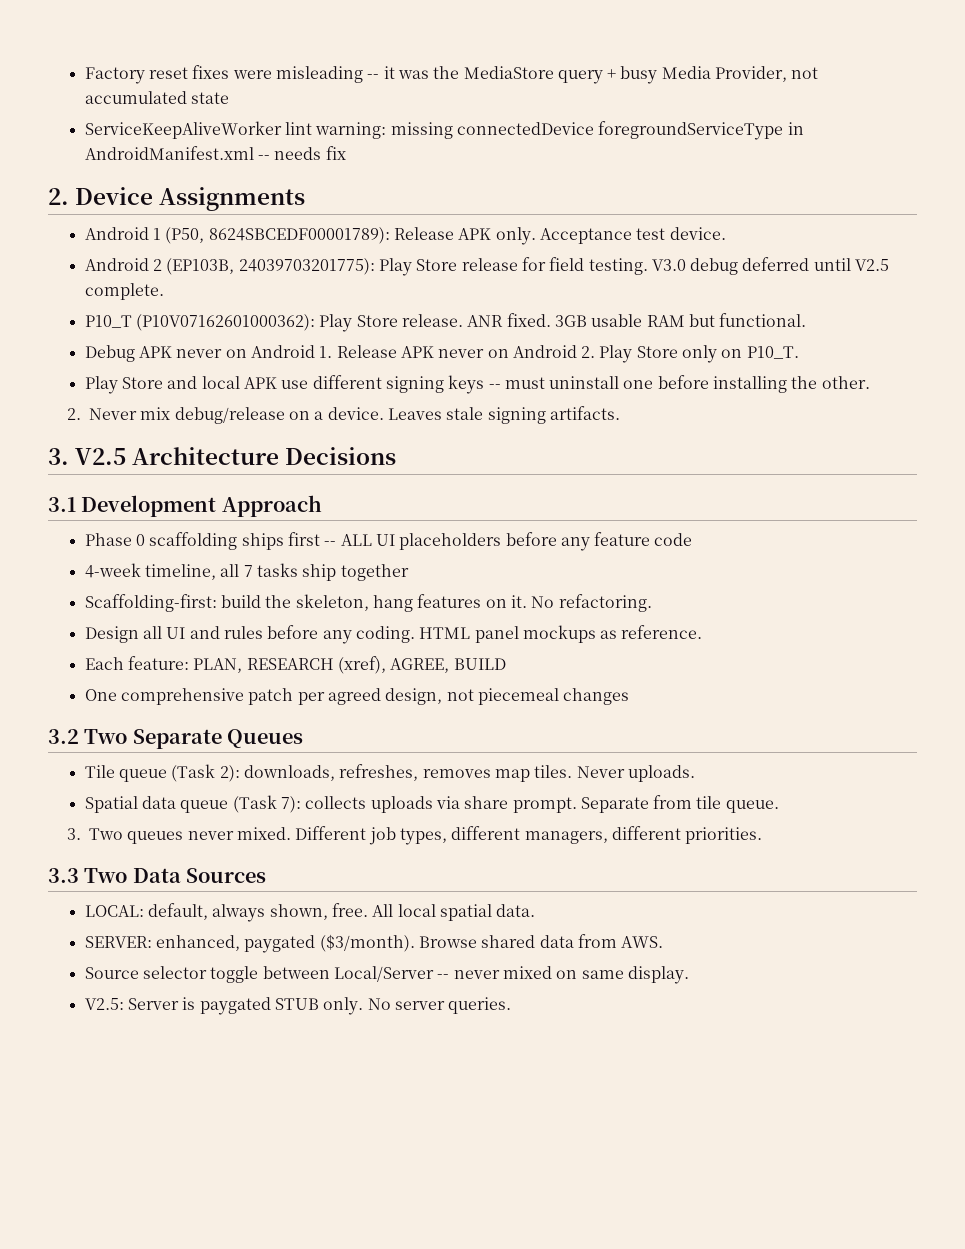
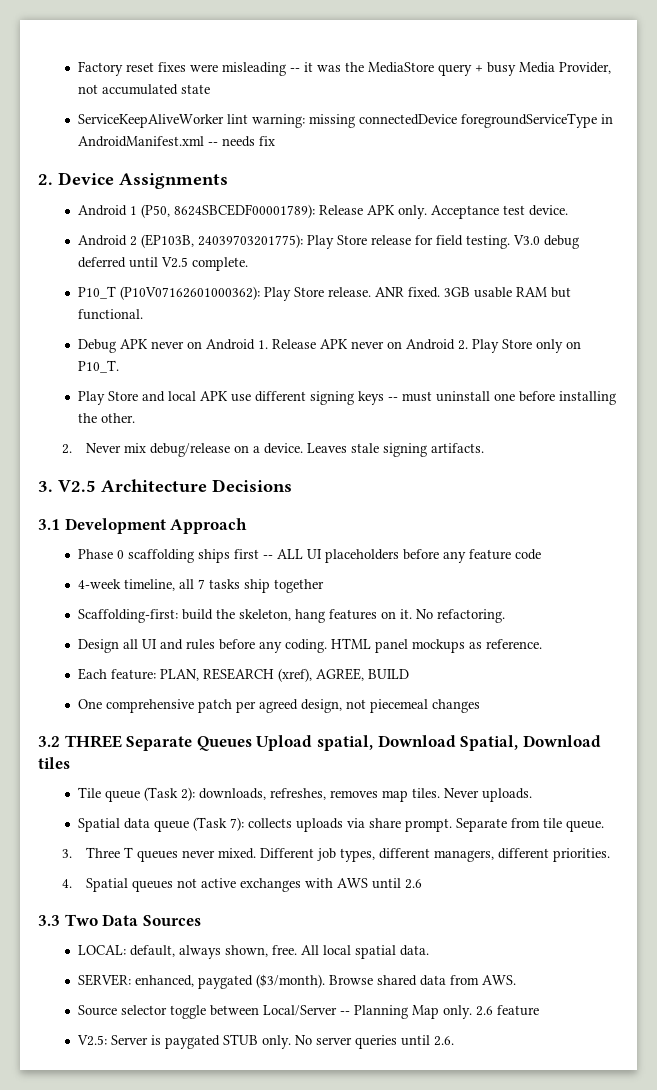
[84,729,128,744] Two -> [64,735,122,748] THREE
(304, 738) none -> [256,735,601,751] [38,757,70,769] Upload spatial, Download Spatial, Download tiles
[89,828,124,840] Two -> [85,847,133,858] Three T
(763, 835) none -> [61,878,422,892] // 4. Spatial queues not active exchanges with AWS until 2.6
[453,966,689,984] never mixed on same display. -> [353,1005,539,1019] Planning Map only. 2.6 feature
[448,997,512,1014] queries. -> [354,1035,454,1049] queries until 2.6.

